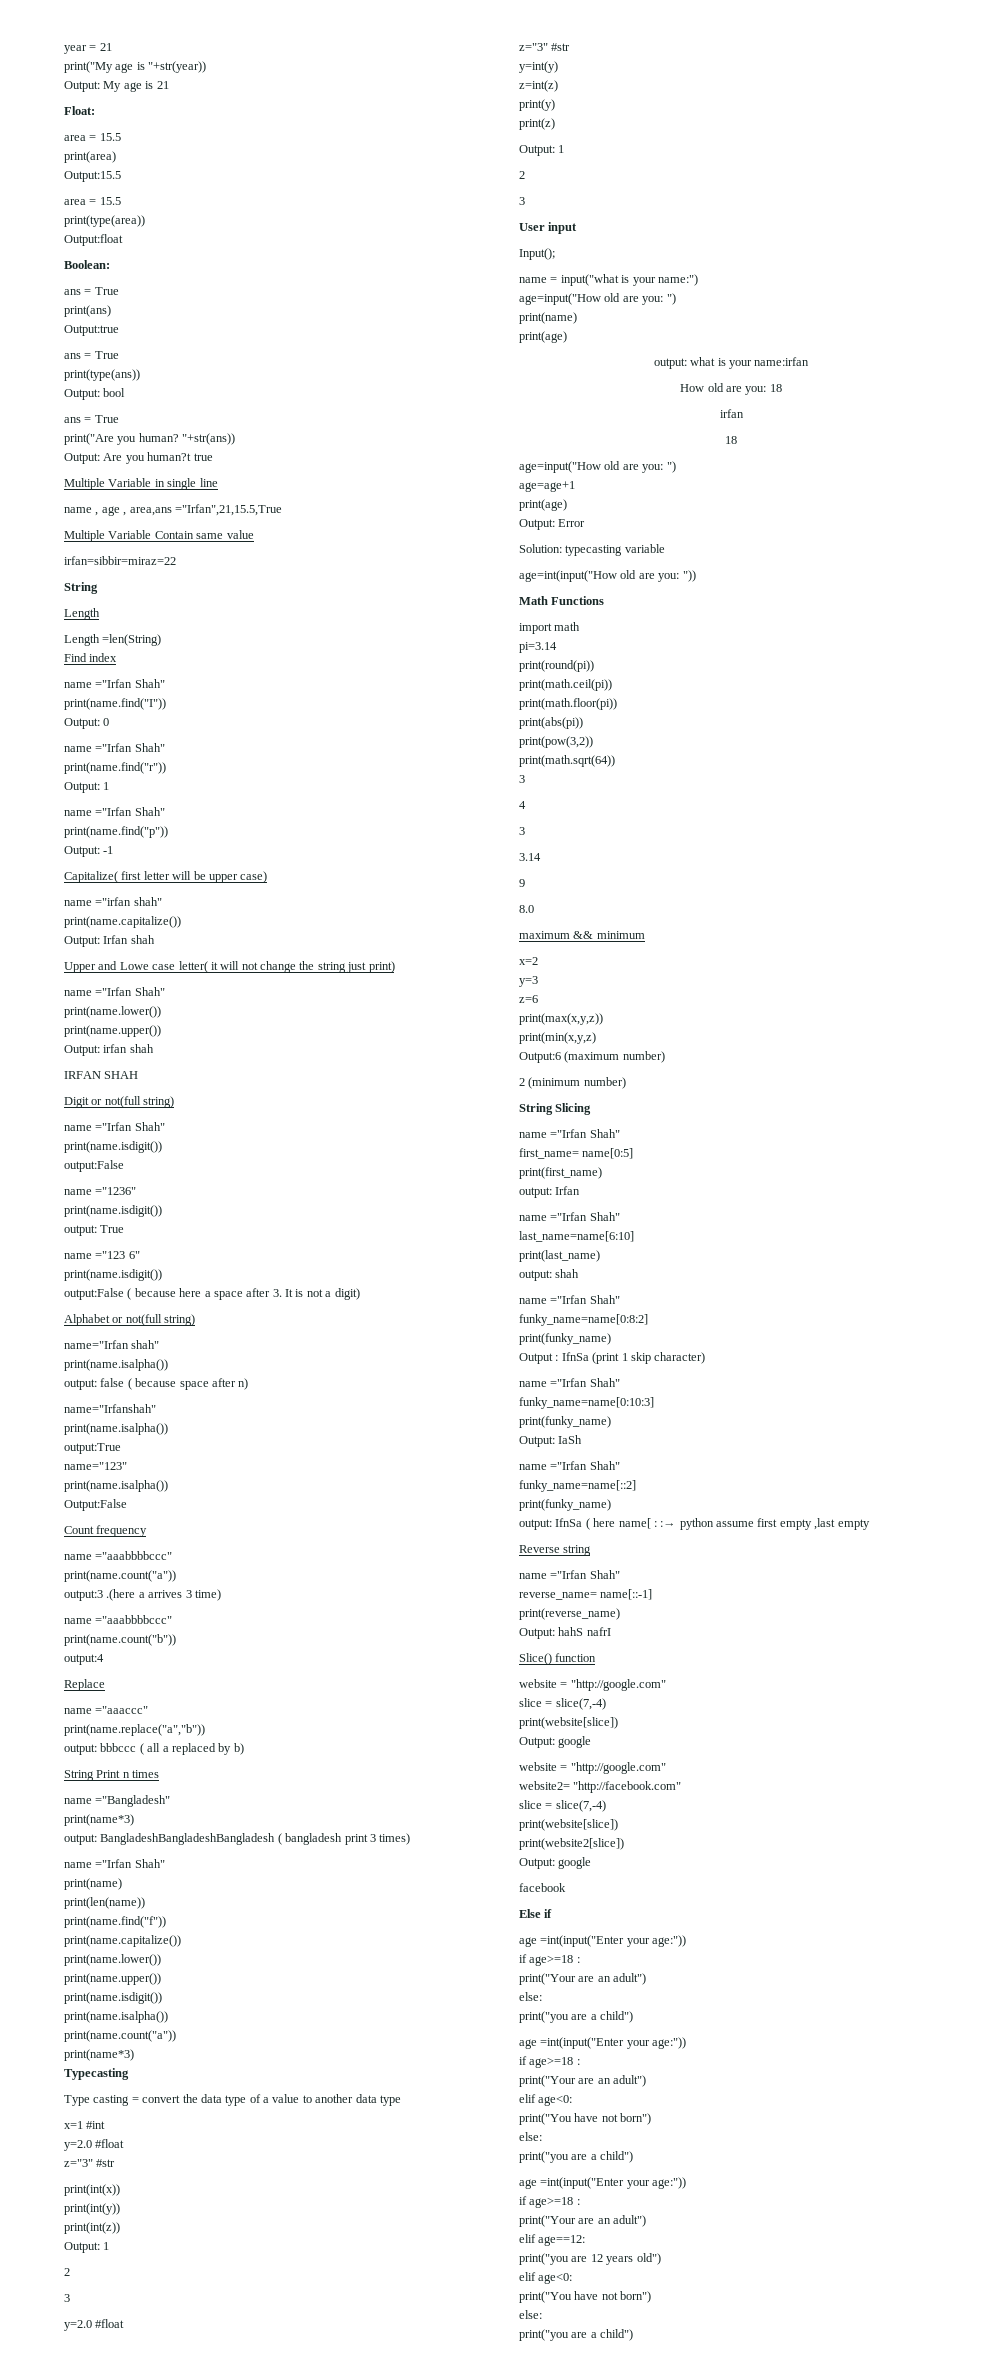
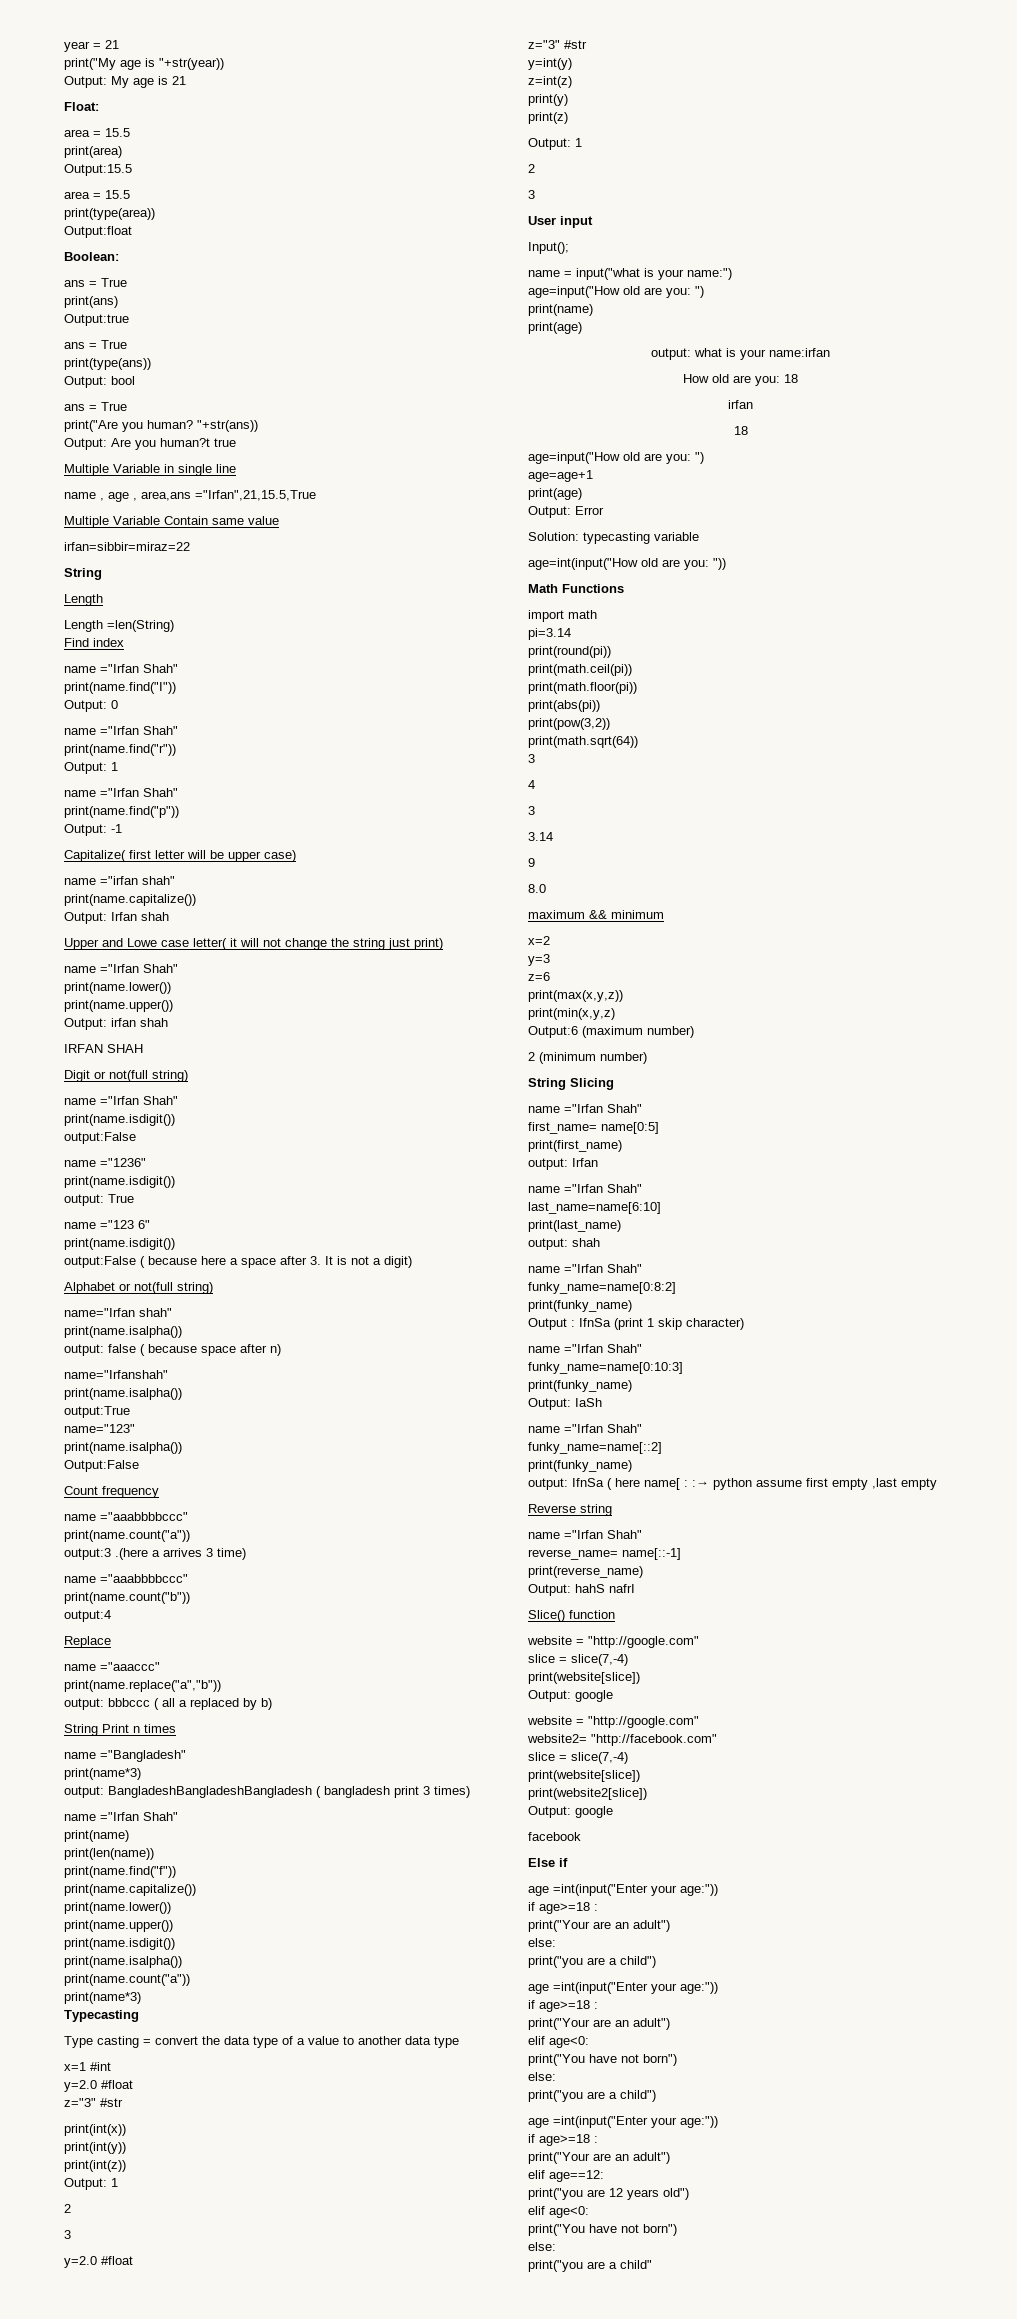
[600,2329,634,2341] child") -> [620,2260,652,2269] child"

